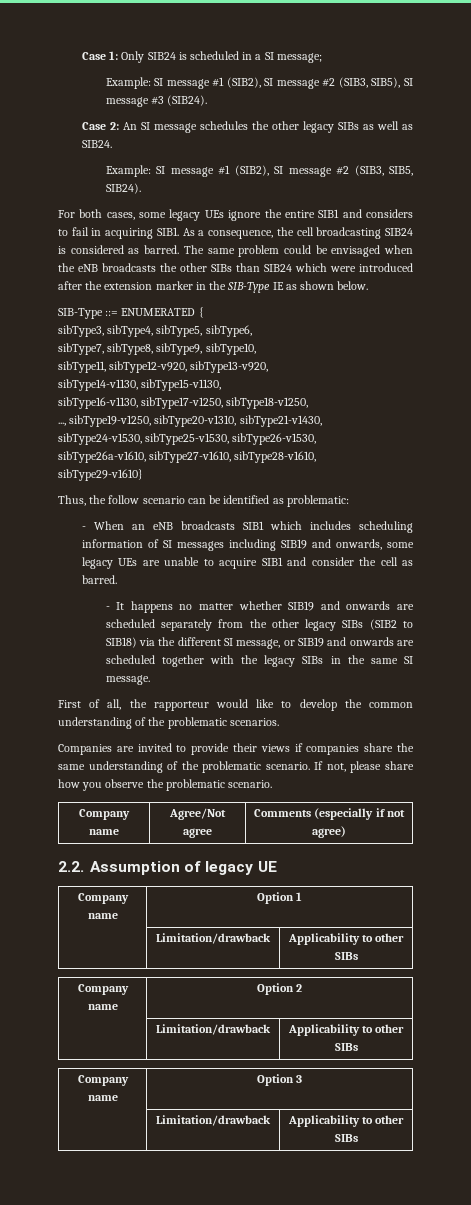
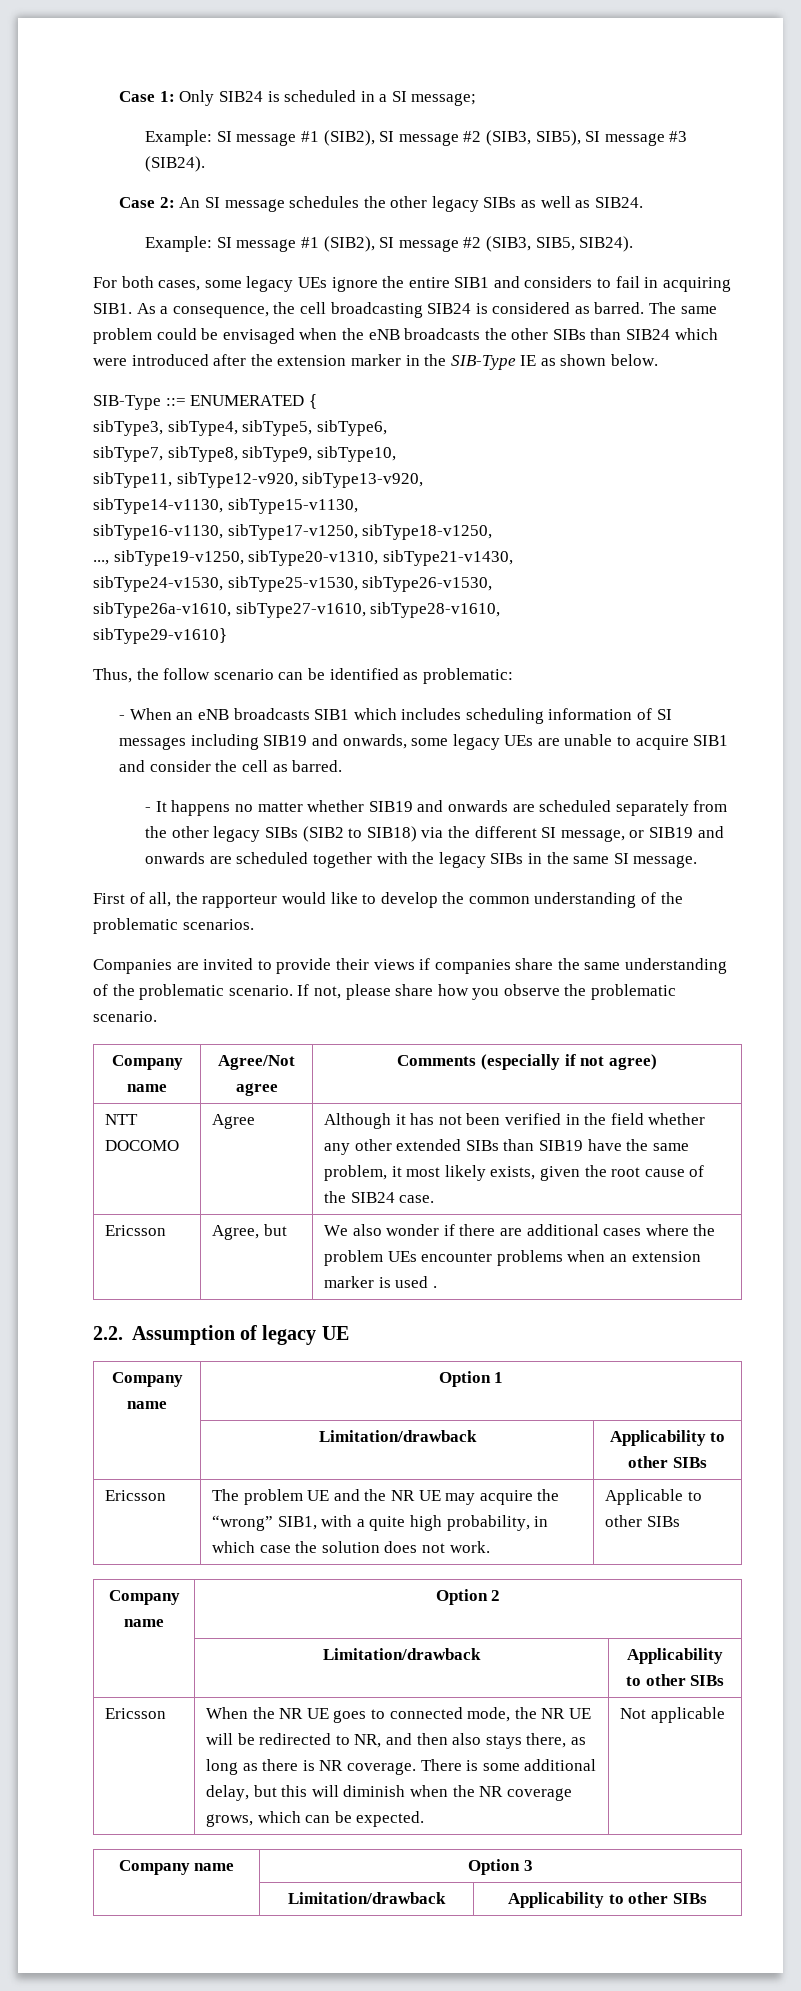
(346, 832) none -> [105,1114,139,1125] [105,1140,180,1151] [212,1114,256,1129] [324,1113,706,1129] [324,1139,689,1155] [324,1165,705,1181] [324,1191,435,1203] [105,1225,167,1236] [212,1224,287,1240] [324,1224,716,1236] [324,1250,701,1266] [324,1276,437,1288] // NTT DOCOMO | Agree | Although it has not been verified in the field whether any other extended SIBs than SIB19 have the same problem, it most likely exists, given the root cause of the SIB24 case. // Ericsson | Agree, but | We also wonder if there are additional cases where the problem UEs encounter problems when an extension marker is used .
(358, 956) none -> [105,1490,167,1501] [212,1489,560,1505] [212,1515,549,1531] [212,1541,490,1553] [605,1489,702,1505] [605,1515,680,1527] // Ericsson | The problem UE and the NR UE may acquire the “wrong” SIB1, with a quite high probability, in which case the solution does not work. | Applicable to other SIBs
(358, 1047) none -> [105,1708,167,1719] [206,1707,591,1723] [206,1733,586,1749] [206,1759,597,1775] [206,1785,572,1801] [206,1811,425,1827] [620,1707,725,1723] // Ericsson | When the NR UE goes to connected mode, the NR UE will be redirected to NR, and then also stays there, as long as there is NR coverage. There is some additional delay, but this will diminish when the NR coverage grows, which can be expected. | Not applicable

